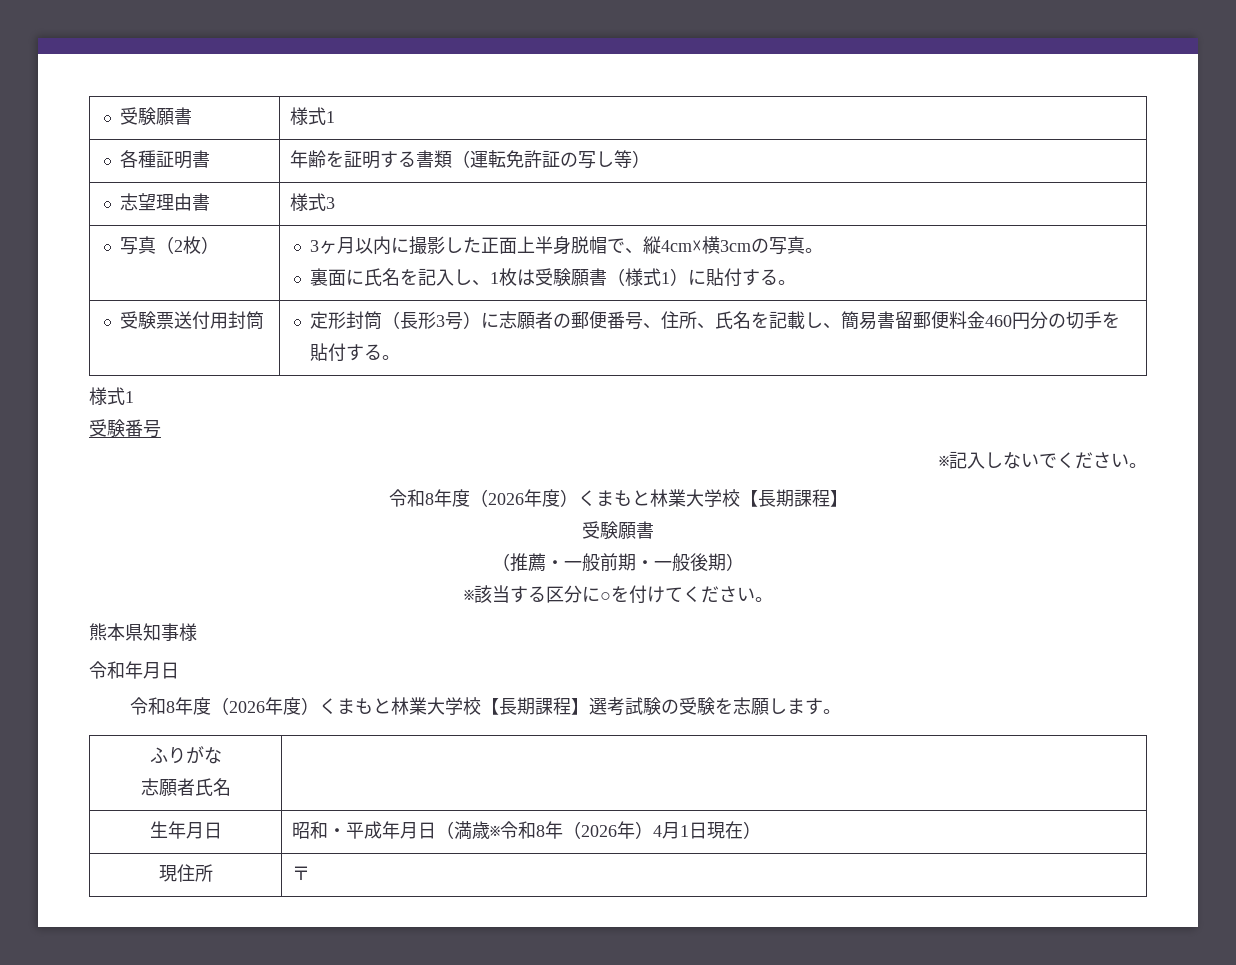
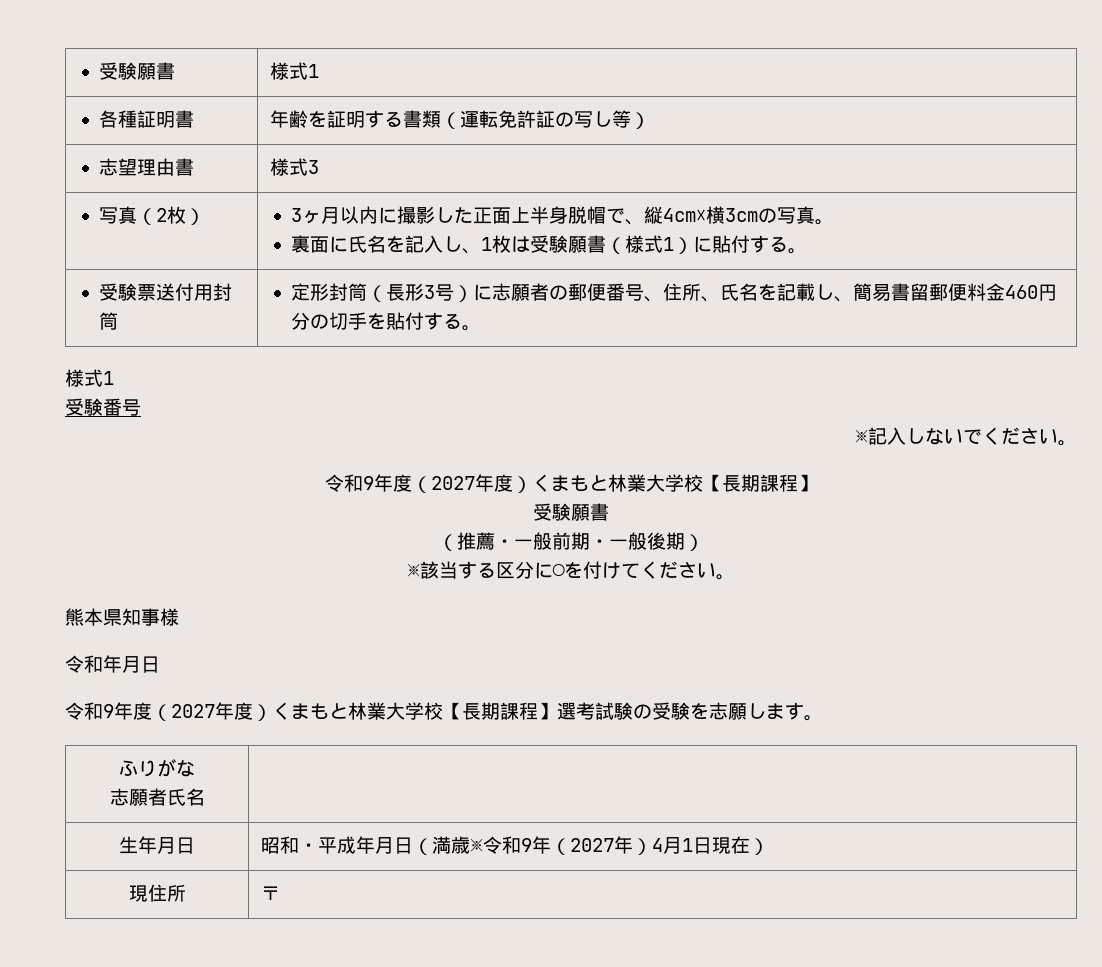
[424,489,524,507] 8年度（2026 -> [363,474,475,493] 9年度（2027
[166,697,266,715] 8年度（2026 -> [103,702,215,721] 9年度（2027
[536,821,618,839] 8年（2026 -> [521,836,615,855] 9年（2027

